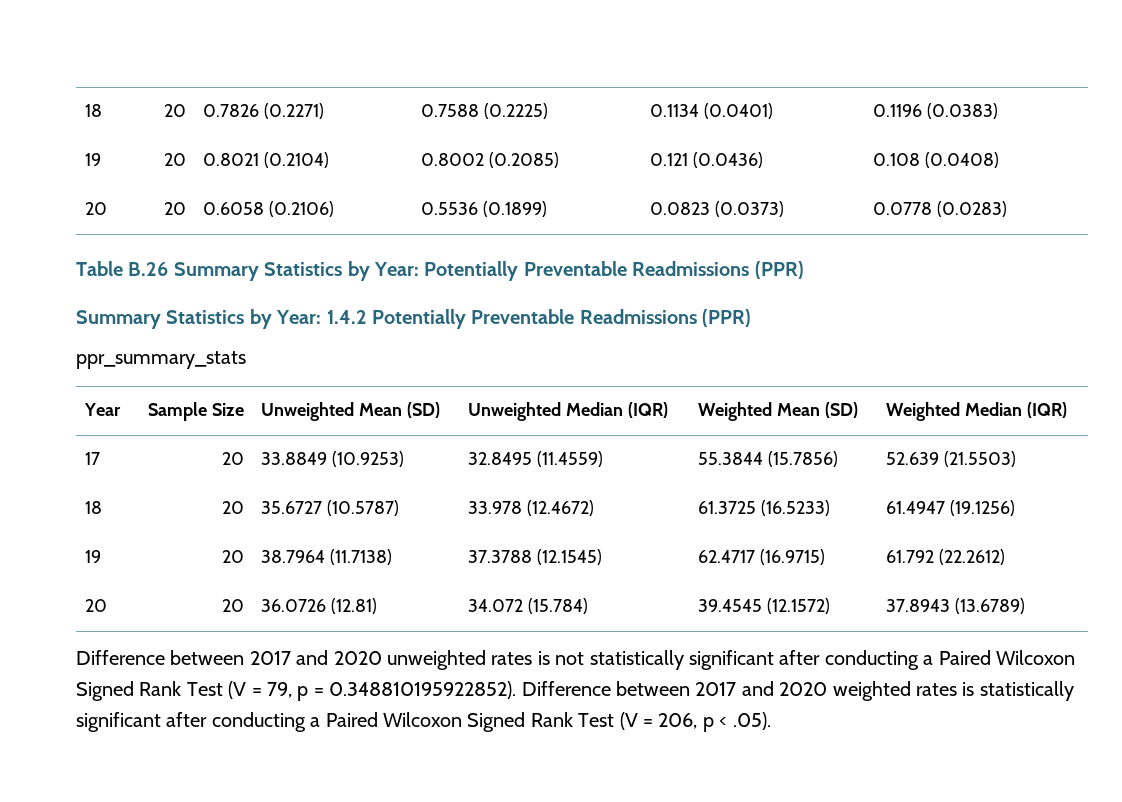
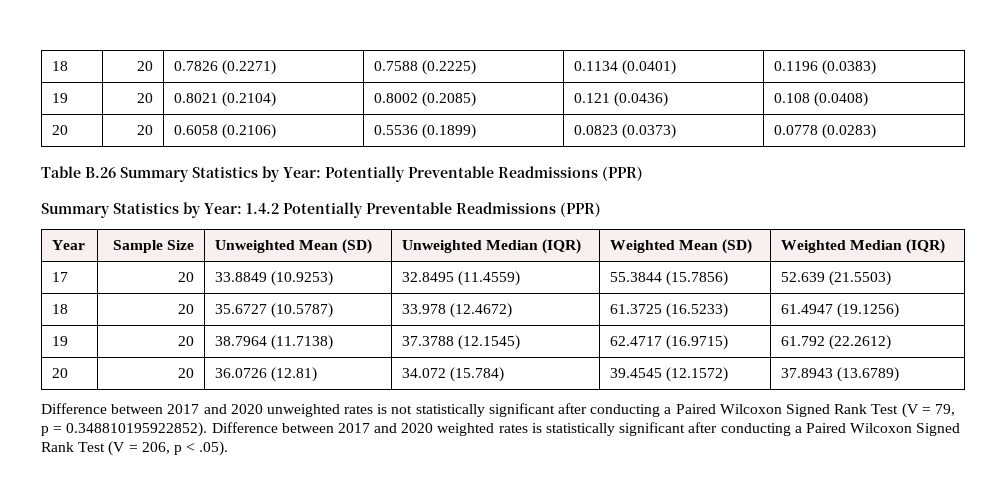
[76,351,246,369] // ppr_summary_stats -> (601, 209) none

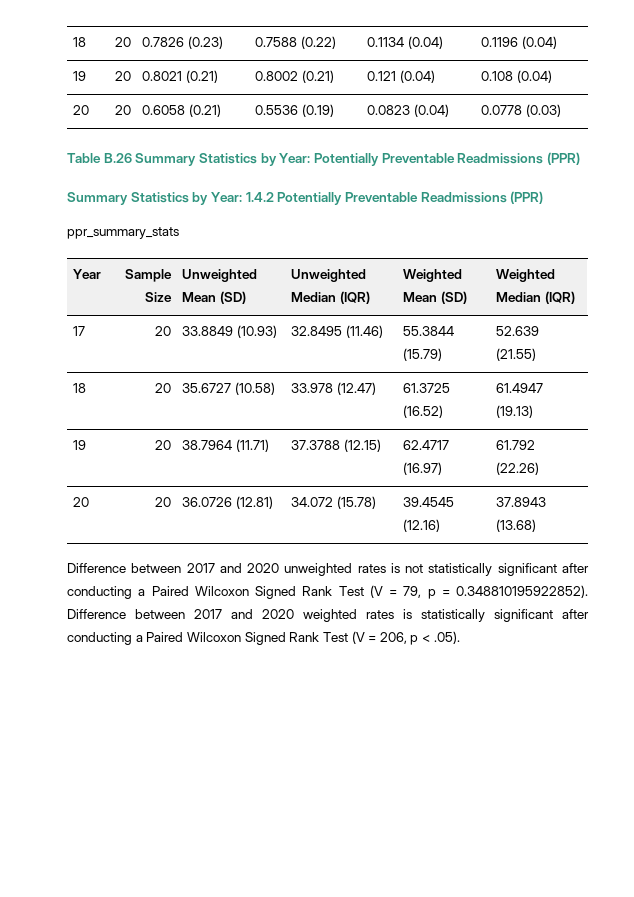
[222,60,277,75] (0.2271) -> [187,36,223,49] (0.23)
[422,60,477,75] (0.2225) -> [300,36,336,49] (0.22)
[622,60,677,75] (0.0401) -> [407,36,443,49] (0.04)
[822,60,877,75] (0.0383) -> [521,36,557,49] (0.04)
[222,92,277,107] (0.2104) -> [185,70,218,83] (0.21)
[422,92,477,107] (0.2085) -> [301,70,334,83] (0.21)
[614,92,669,107] (0.0436) -> [399,70,435,83] (0.04)
[814,92,869,107] (0.0408) -> [516,70,552,83] (0.04)
[222,124,277,139] (0.2106) -> [188,104,221,117] (0.21)
[422,124,477,139] (0.1899) -> [301,104,334,117] (0.19)
[622,124,677,139] (0.0373) -> [413,104,449,117] (0.04)
[822,124,877,139] (0.0283) -> [525,104,561,117] (0.03)
(601, 209) none -> [67,227,179,239] // ppr_summary_stats
[271,271,334,286] (10.9253) -> [236,325,277,338] (10.93)
[458,271,521,286] (11.4559) -> [345,325,383,338] (11.46)
[666,271,729,286] (15.7856) -> [403,348,443,361] (15.79)
[829,271,892,286] (21.5503) -> [496,348,537,361] (21.55)
[271,303,334,318] (10.5787) -> [234,382,275,395] (10.58)
[450,303,513,318] (12.4672) -> [336,382,376,395] (12.47)
[666,303,729,318] (16.5233) -> [403,405,444,418] (16.52)
[837,303,900,318] (19.1256) -> [496,405,534,418] (19.13)
[271,335,334,350] (11.7138) -> [235,439,269,452] (11.71)
[458,335,521,350] (12.1545) -> [343,439,381,452] (12.15)
[666,335,729,350] (16.9715) -> [403,462,443,475] (16.97)
[829,335,892,350] (22.2612) -> [496,462,540,475] (22.26)
[450,367,505,382] (15.784) -> [336,496,376,509] (15.78)
[666,367,729,382] (12.1572) -> [403,519,441,532] (12.16)
[837,367,900,382] (13.6789) -> [496,519,537,532] (13.68)

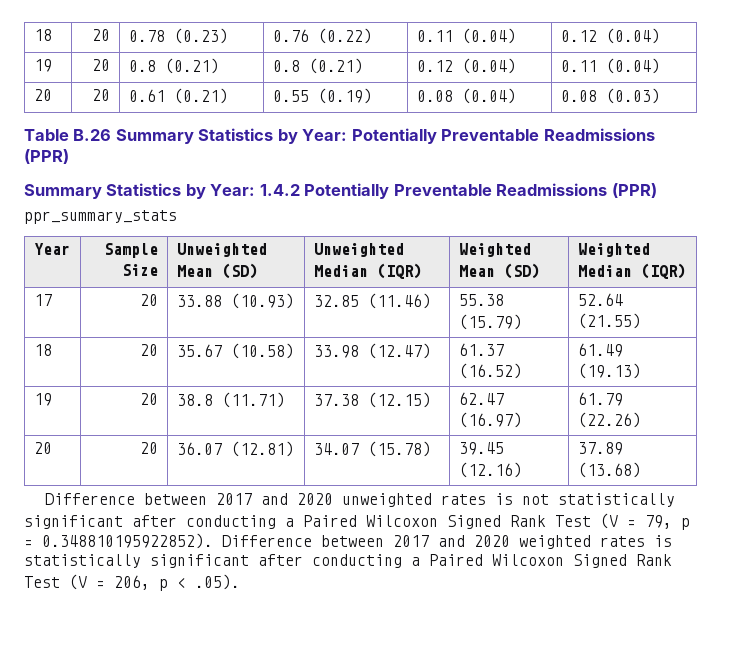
[73,37,87,47] [114,37,131,47] [142,37,185,47] 18 | 20 | 0.7826 -> [33,29,52,41] [92,29,111,41] [128,30,165,42] 18 | 20 | 0.78
[255,37,298,47] 0.7588 -> [272,29,309,42] 0.76
[367,36,443,49] [481,37,519,47] 0.1134 (0.04) | 0.1196 -> [416,28,516,44] [560,30,597,42] 0.11 (0.04) | 0.12
[142,70,218,83] [255,70,334,83] [367,70,435,83] [481,71,514,81] 0.8021 (0.21) | 0.8002 (0.21) | 0.121 (0.04) | 0.108 -> [128,58,219,74] [272,58,363,74] [416,58,516,74] [560,60,597,72] 0.8 (0.21) | 0.8 (0.21) | 0.12 (0.04) | 0.11
[142,104,221,117] [255,105,299,115] 0.6058 (0.21) | 0.5536 -> [128,88,228,104] [272,90,309,102] 0.61 (0.21) | 0.55
[367,104,449,117] [481,105,523,115] 0.0823 (0.04) | 0.0778 -> [416,88,516,104] [560,90,597,102] 0.08 (0.04) | 0.08
[182,326,234,336] 33.8849 -> [176,295,222,307] 33.88
[291,326,343,336] 32.8495 -> [313,295,359,307] 32.85
[403,326,455,336] 55.3844 -> [458,294,504,306] 55.38
[496,326,540,336] 52.639 -> [577,293,623,306] 52.64
[182,383,232,393] 35.6727 -> [176,344,222,357] 35.67
[291,383,334,393] 33.978 -> [313,345,359,358] 33.98
[403,383,451,393] 61.3725 -> [458,343,504,356] 61.37
[496,383,544,393] 61.4947 -> [577,343,623,357] 61.49
[182,440,233,450] 38.7964 -> [176,394,213,406] 38.8
[291,440,341,450] 37.3788 -> [313,394,359,406] 37.38
[403,440,450,450] 62.4717 -> [458,392,504,405] 62.47
[496,440,536,450] 61.792 -> [577,392,623,406] 61.79
[182,497,233,507] 36.0726 -> [176,442,222,455] 36.07
[291,497,334,507] 34.072 -> [313,443,359,455] 34.07
[403,497,455,507] 39.4545 -> [458,442,504,455] 39.45
[496,497,547,507] 37.8943 -> [577,442,623,455] 37.89

